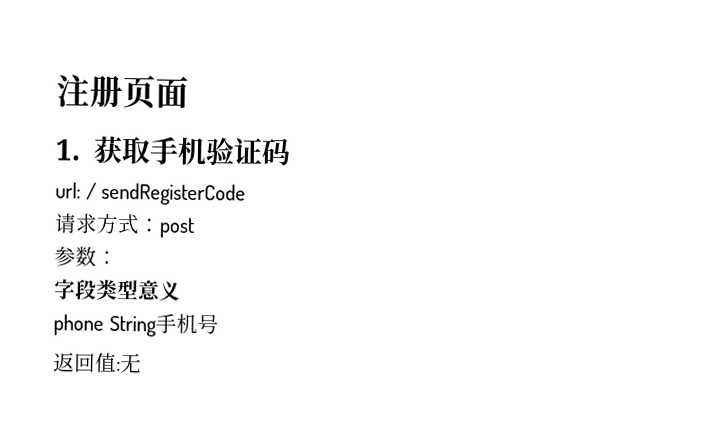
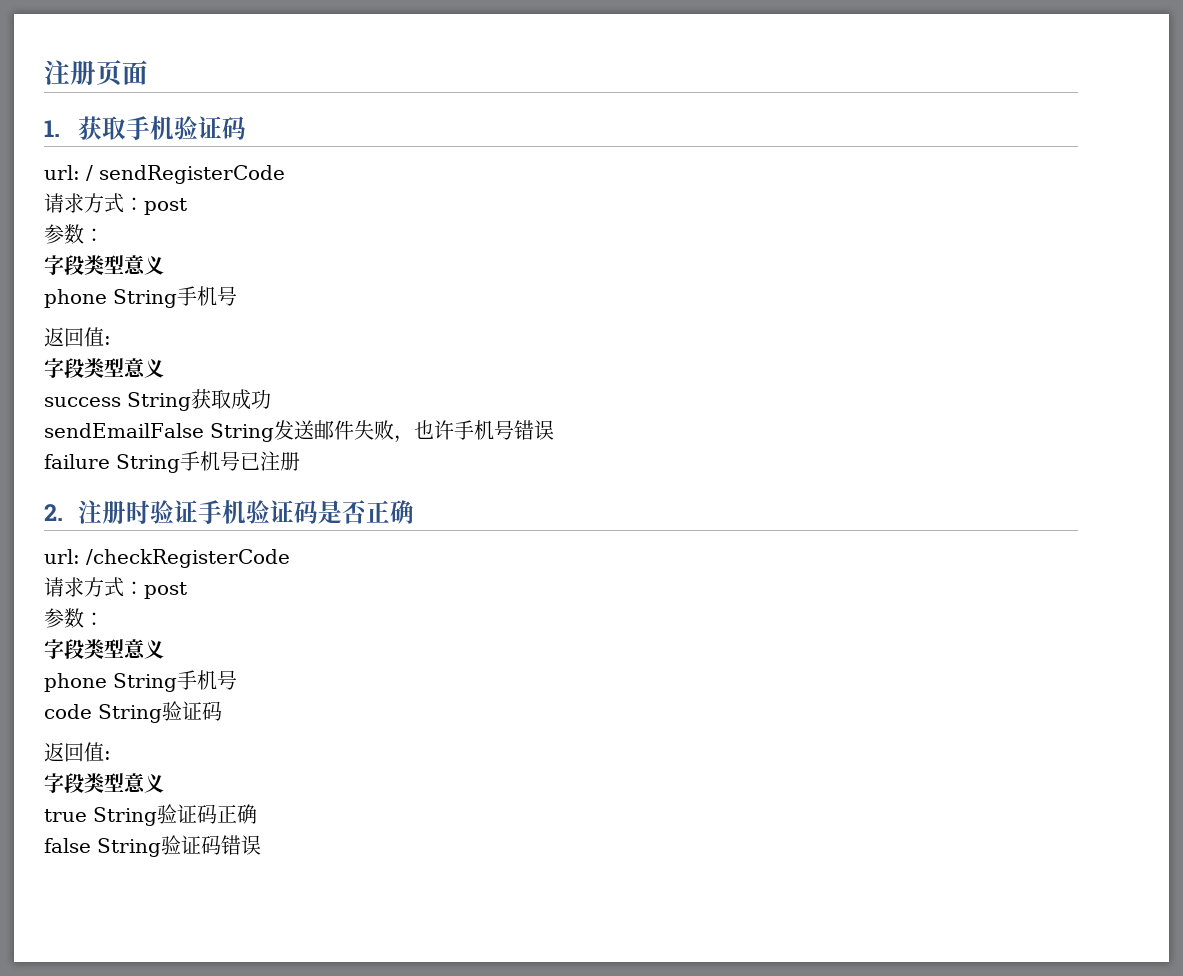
[120,353,142,374] 无 -> [44,358,164,378] [44,389,271,411] [44,420,554,443] [44,451,300,473] [44,500,414,524] [44,549,290,568] [44,577,187,599] [44,608,104,628] [44,639,164,659] [44,670,237,692] [44,701,222,723] [44,742,111,762] [44,773,164,793] [44,804,257,826] [44,835,261,857] // 字段类型意义 // success String获取成功 // sendEmailFalse String发送邮件失败，也许手机号错误 // failure String手机号已注册 // 2.注册时验证手机验证码是否正确 // url: /checkRegisterCode // 请求方式：post // 参数： // 字段类型意义 // phone String手机号 // code String验证码 // 返回值: // 字段类型意义 // true String验证码正确 // false String验证码错误

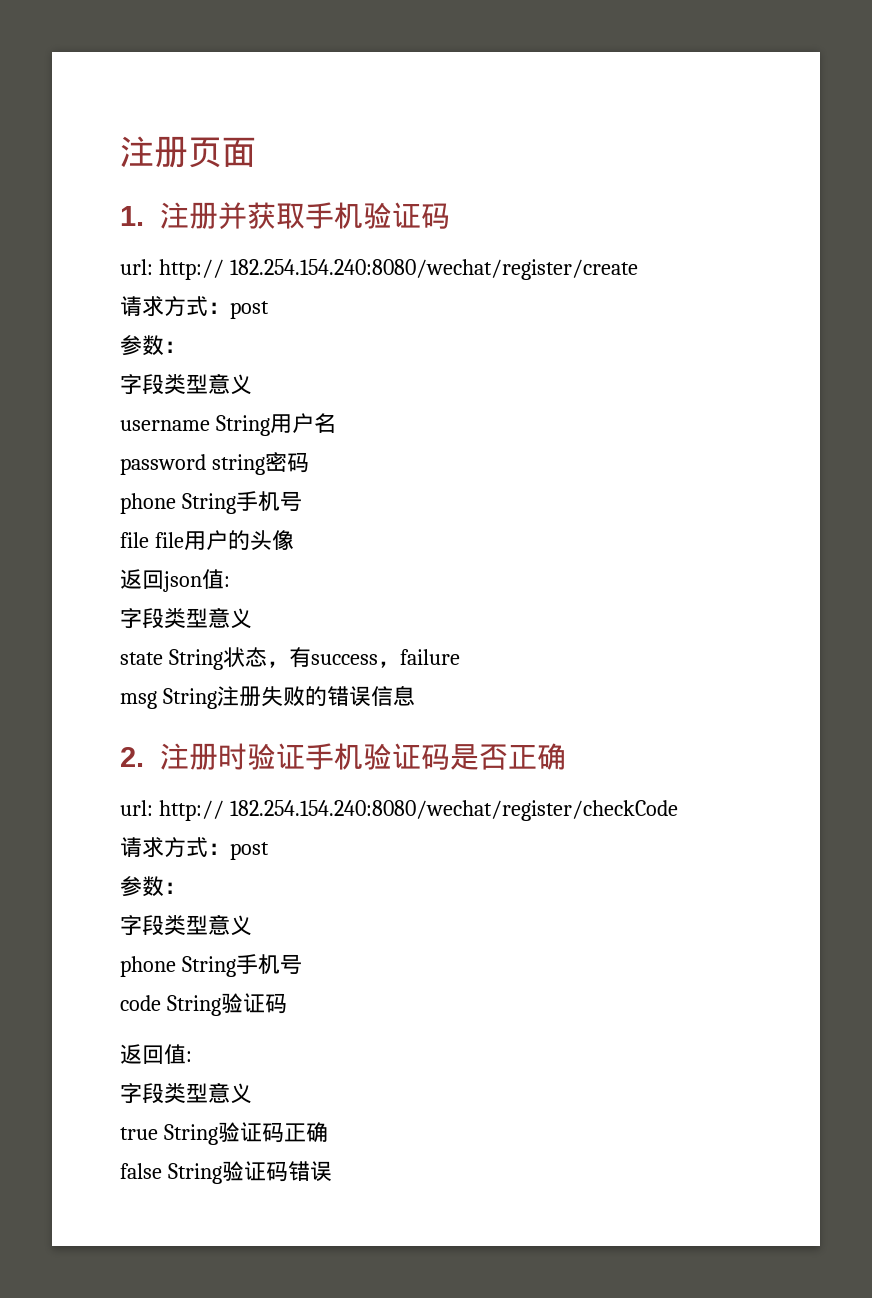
(60, 128) none -> [160,202,248,230] 注册并
[86,165,285,184] [44,193,187,215] [44,224,104,244] [44,255,164,275] [44,286,237,308] [44,327,111,347] [44,358,164,378] [44,389,271,411] [44,420,554,443] [44,451,300,473] / sendRegisterCode // 请求方式：post // 参数： // 字段类型意义 // phone String手机号 // 返回值: // 字段类型意义 // success String获取成功 // sendEmailFalse String发送邮件失败，也许手机号错误 // failure String手机号已注册 -> [158,259,638,280] [120,296,269,319] [120,335,186,356] [120,373,252,395] [120,413,336,436] [120,452,309,475] [120,491,302,514] [120,530,294,550] [120,569,230,592] [120,607,252,629] [120,647,460,670] [120,685,415,709] http:// 182.254.154.240:8080/wechat/register/create // 请求方式：post // 参数： // 字段类型意义 // username String用户名 // password string密码 // phone String手机号 // file file用户的头像 // 返回json值: // 字段类型意义 // state String状态，有success，failure // msg String注册失败的错误信息
[86,549,290,568] /checkRegisterCode -> [158,800,678,821] http:// 182.254.154.240:8080/wechat/register/checkCode

